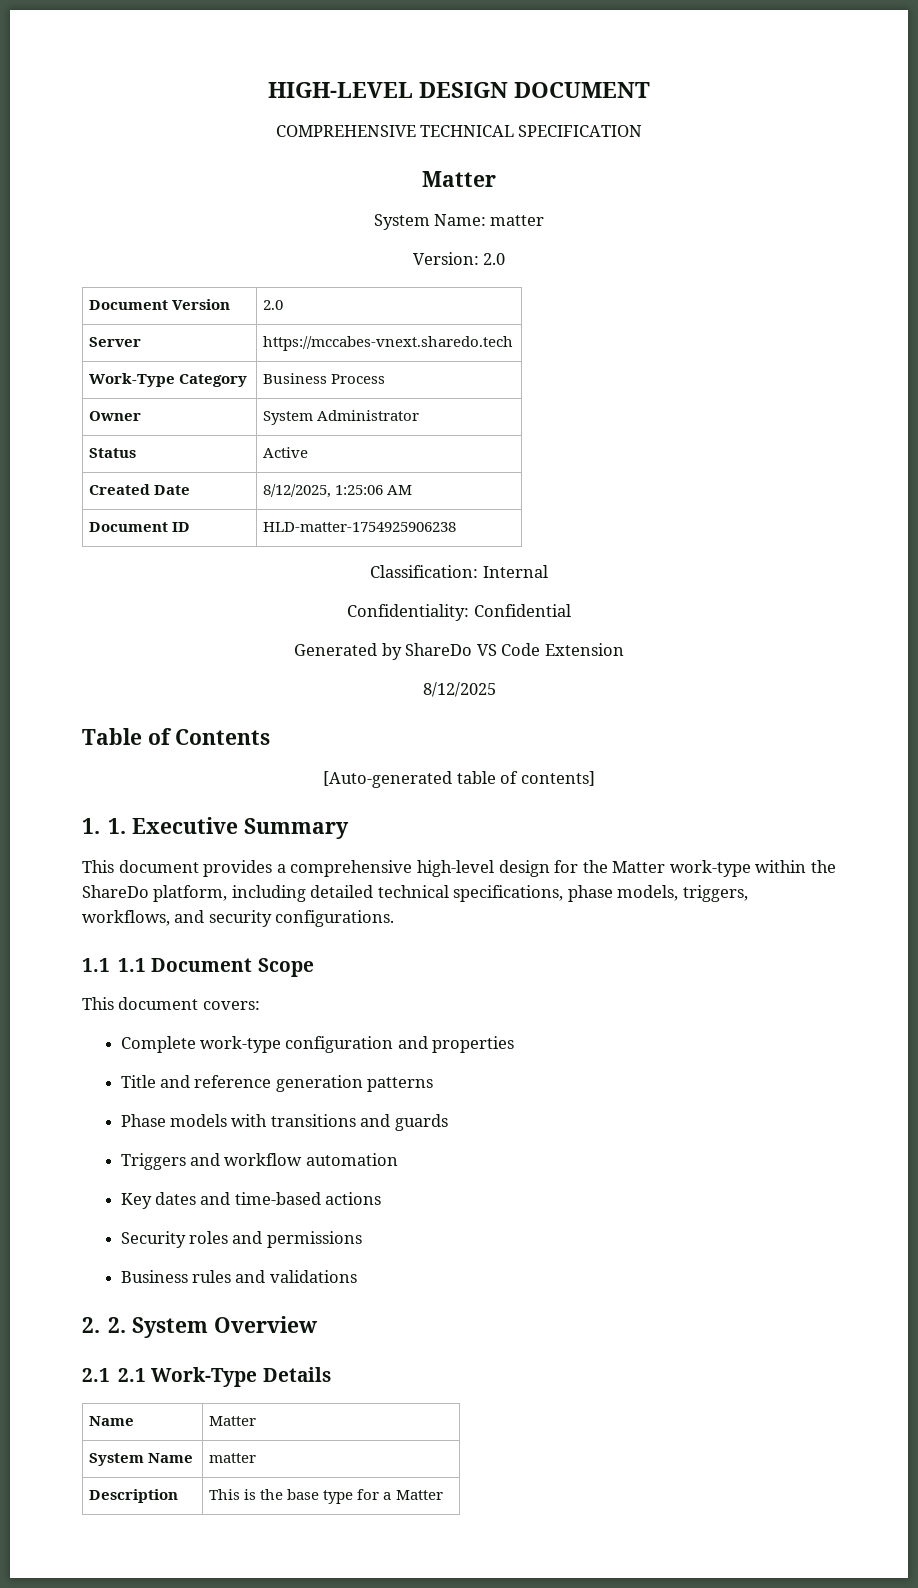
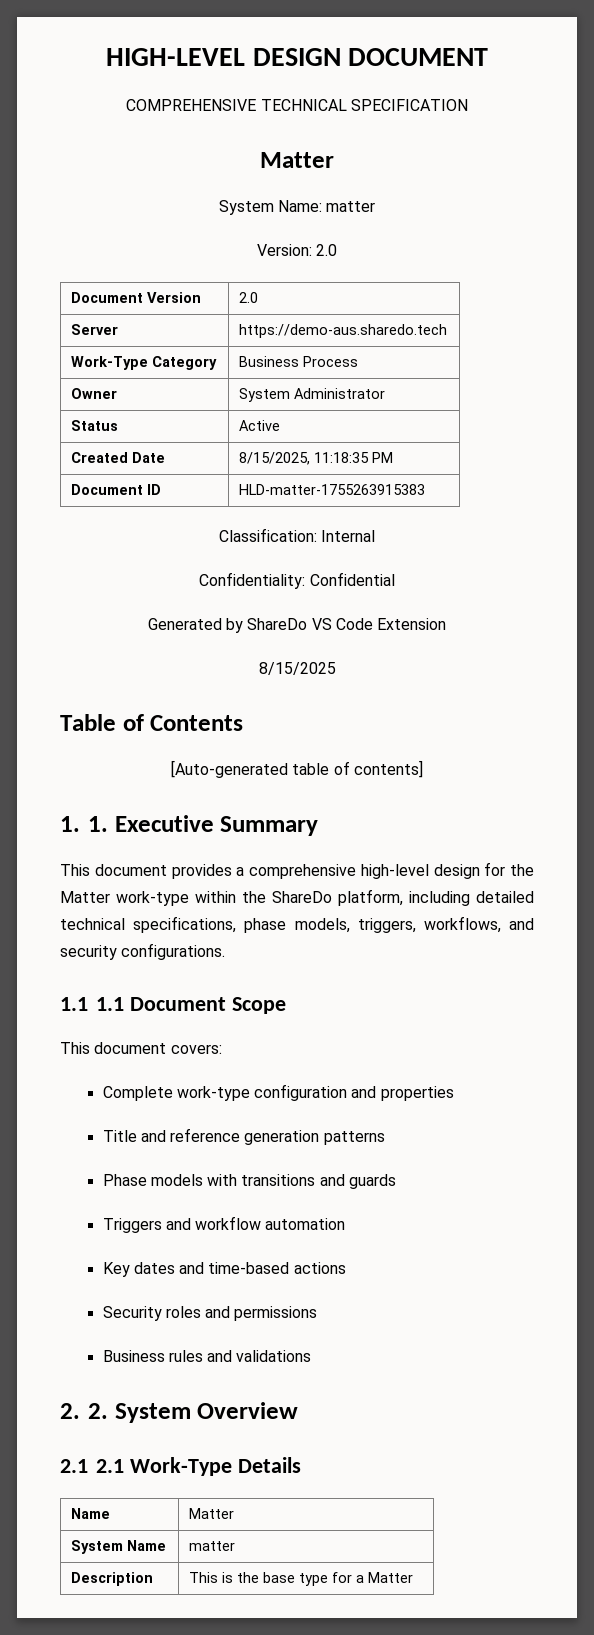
[263,336,514,351] https://mccabes-vnext.sharedo.tech -> [238,324,447,338] https://demo-aus.sharedo.tech
[263,484,413,498] 8/12/2025, 1:25:06 AM -> [238,452,393,465] 8/15/2025, 11:18:35 PM
[263,522,457,532] HLD-matter-1754925906238 -> [238,484,425,495] HLD-matter-1755263915383
[422,682,496,697] 8/12/2025 -> [258,662,336,675] 8/15/2025

